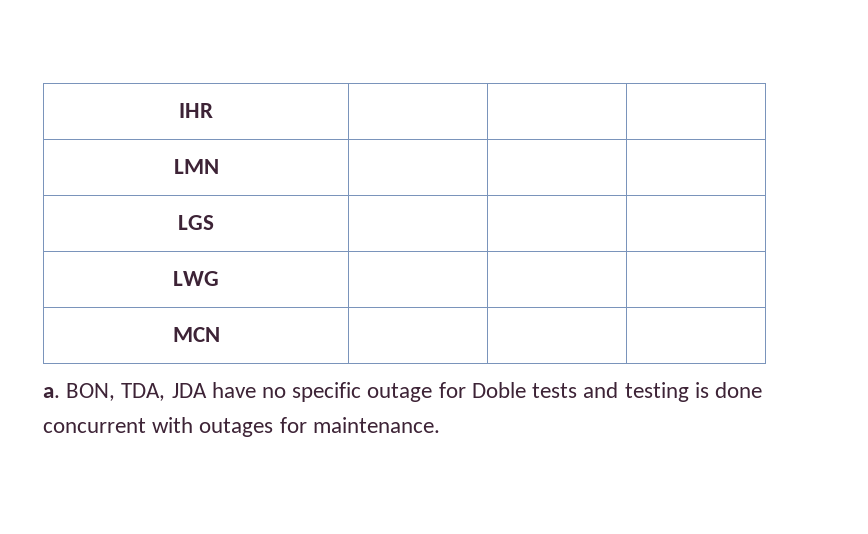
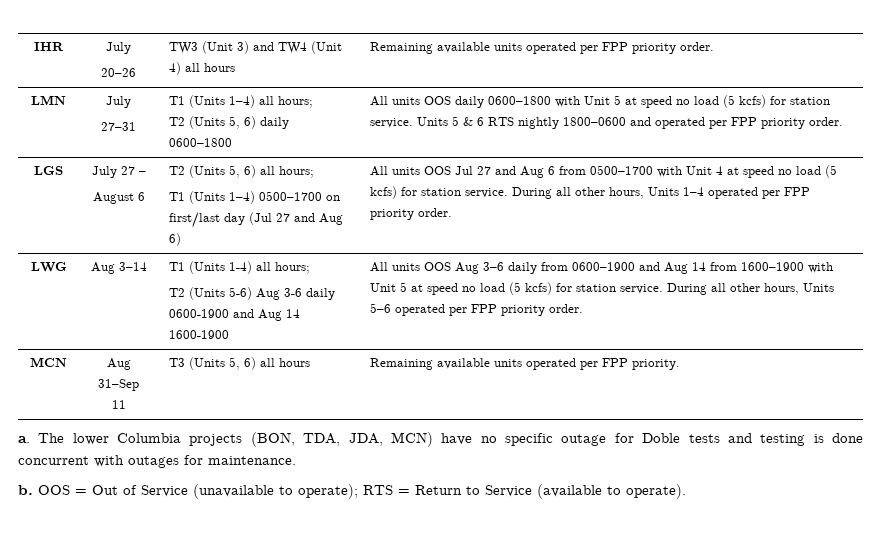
[173,159,219,174] [178,215,214,230] [173,271,219,286] [172,327,220,342] [43,383,207,401] | | // LMN | | | // LGS | | | // LWG | | | // MCN | | | // a. BON, TDA, JDA -> [106,42,131,54] [101,68,136,77] [169,41,343,54] [169,62,236,75] [370,42,715,54] [31,95,66,105] [106,96,131,108] [101,122,136,131] [169,95,314,108] [169,116,290,129] [169,138,233,147] [370,95,831,108] [370,116,844,129] [34,166,63,175] [91,166,146,178] [92,192,145,204] [169,165,315,178] [169,191,341,204] [169,212,344,228] [169,233,182,246] [370,165,838,178] [370,186,811,199] [370,208,453,220] [30,262,67,272] [90,262,147,274] [169,261,311,274] [169,287,336,300] [169,309,301,321] [169,330,230,339] [370,262,834,274] [370,282,835,295] [370,303,584,316] [30,357,67,367] [106,358,131,370] [98,379,139,391] [111,400,126,409] [169,357,311,370] [370,358,681,370] [18,432,433,447] July // 20–26 | TW3 (Unit 3) and TW4 (Unit 4) all hours | Remaining available units operated per FPP priority order. // LMN | July // 27–31 | T1 (Units 1–4) all hours; // T2 (Units 5, 6) daily 0600–1800 | All units OOS daily 0600–1800 with Unit 5 at speed no load (5 kcfs) for station service. Units 5 & 6 RTS nightly 1800–0600 and operated per FPP priority order. // LGS | July 27 – // August 6 | T2 (Units 5, 6) all hours; // T1 (Units 1–4) 0500–1700 on first/last day (Jul 27 and Aug 6) | All units OOS Jul 27 and Aug 6 from 0500–1700 with Unit 4 at speed no load (5 kcfs) for station service. During all other hours, Units 1–4 operated per FPP priority order. // LWG | Aug 3–14 | T1 (Units 1-4) all hours; // T2 (Units 5-6) Aug 3-6 daily 0600-1900 and Aug 14 1600-1900 | All units OOS Aug 3–6 daily from 0600–1900 and Aug 14 from 1600–1900 with Unit 5 at speed no load (5 kcfs) for station service. During all other hours, Units 5–6 operated per FPP priority order. // MCN | Aug 31–Sep 11 | T3 (Units 5, 6) all hours | Remaining available units operated per FPP priority. // a. The lower Columbia projects (BON, TDA, JDA, MCN)
(440, 425) none -> [18,484,686,499] // b. OOS = Out of Service (unavailable to operate); RTS = Return to Service (available to operate).

